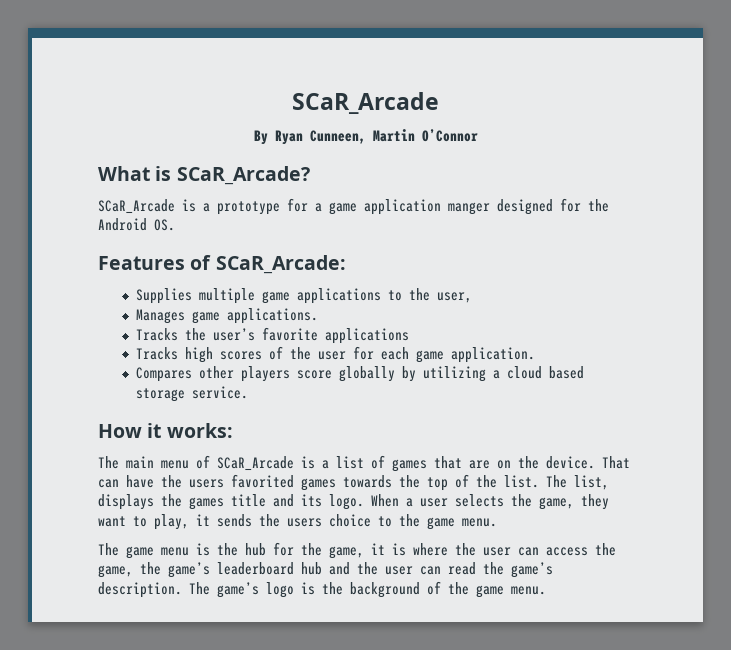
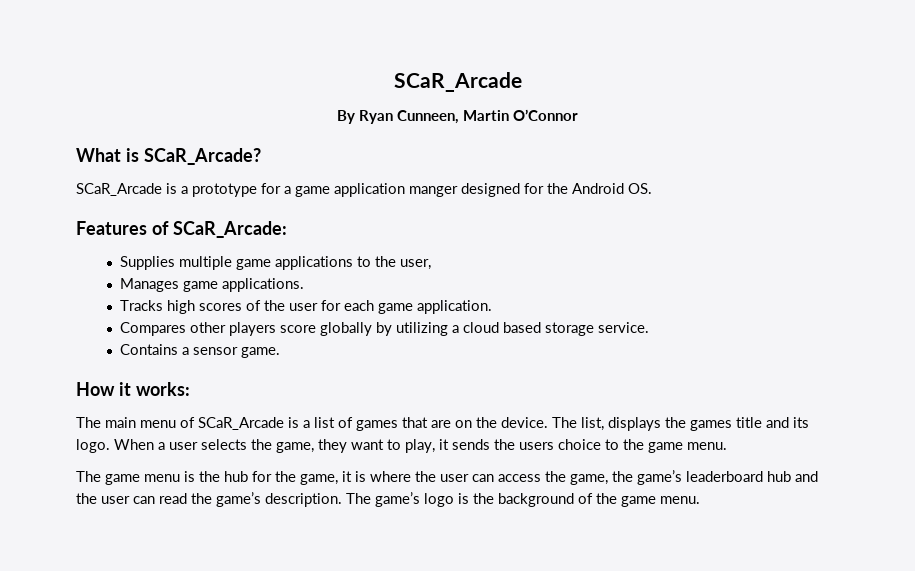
[136,327,410,344] // Tracks the user’s favorite applications -> (305, 285) none
(249, 392) none -> [120,344,281,358] // Contains a sensor game.
[602,456,630,469] [98,474,539,491] That can have the users favorited games towards the top of the list. -> (548, 422) none

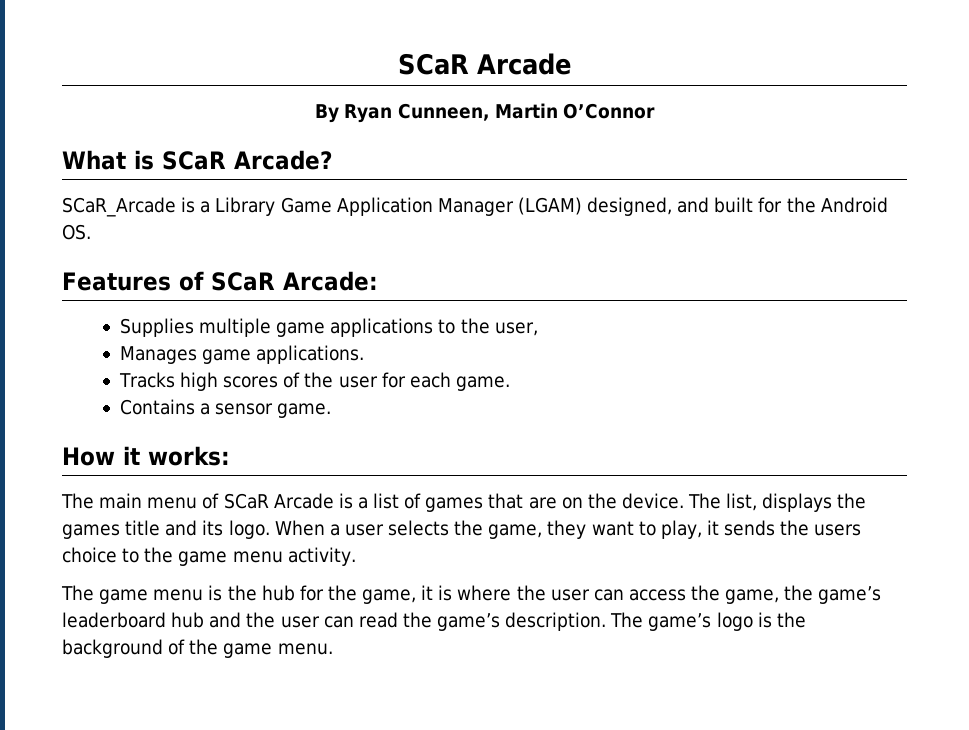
[393,72,522,92] SCaR_Arcade -> [398,53,571,75] SCaR Arcade
[143,148,261,165] [76,183,520,197] SCaR_Arcade? // SCaR_Arcade is a prototype for a game application manger designed -> [162,150,333,170] [62,197,754,217] SCaR Arcade? // SCaR_Arcade is a Library Game Application Manager (LGAM) designed, and built
[172,221,287,238] SCaR_Arcade: -> [210,271,378,291] SCaR Arcade:
[378,300,493,314] [120,322,650,336] game application. // Compares other players score globally by utilizing a cloud based storage service. -> [455,376,510,391] game.
[198,417,284,430] SCaR_Arcade -> [223,493,334,509] SCaR Arcade
[687,442,727,450] menu. -> [232,547,356,566] menu activity.

